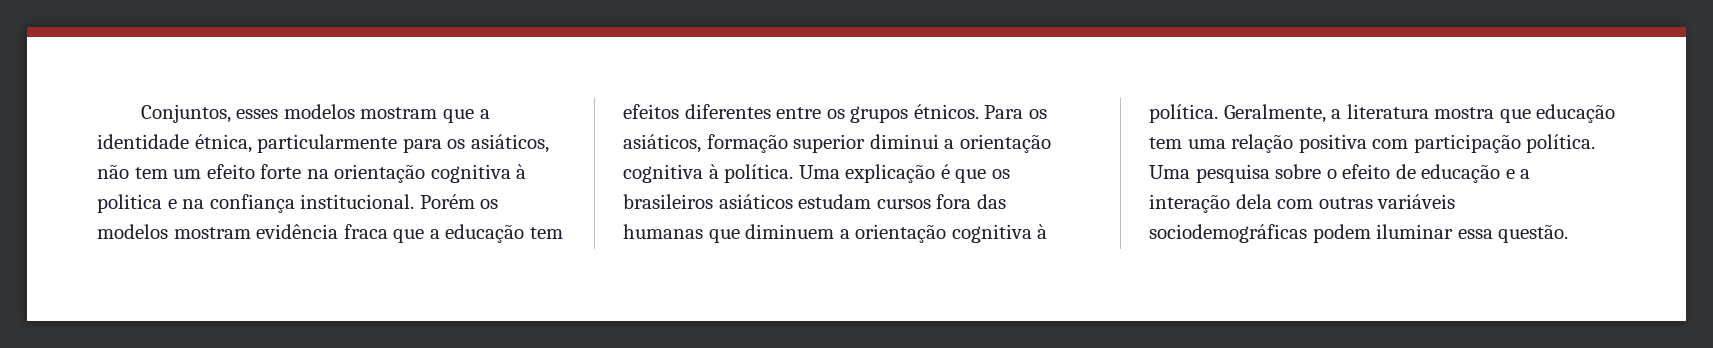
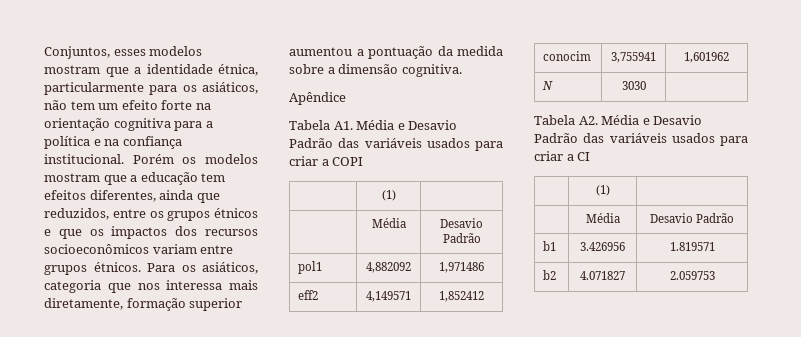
[516,164,527,179] [97,194,162,213] à politica -> [174,121,213,131] [44,136,90,149] para a política
[256,224,388,239] evidência fraca -> (100, 177) none
[684,104,1047,123] [623,134,1051,153] [623,164,1010,183] [623,194,1006,209] [623,224,1048,243] [1149,104,1616,123] [1149,134,1596,153] [1149,164,1531,183] [1149,194,1456,213] [1149,224,1569,243] diferentes entre os grupos étnicos. Para os asiáticos, formação superior diminui a orientação cognitiva à política. Uma explicação é que os brasileiros asiáticos estudam cursos fora das humanas que diminuem a orientação cognitiva à política. Geralmente, a literatura mostra que educação tem uma relação positiva com participação política. Uma pesquisa sobre o efeito de educação e a interação dela com outras variáveis sociodemográficas podem iluminar essa questão. -> [89,190,220,203] [44,208,258,221] [44,226,258,239] [44,244,234,254] [44,262,258,275] [44,280,258,293] [44,298,243,311] [289,46,503,59] [289,64,462,77] [289,92,346,105] [289,120,458,130] [289,138,503,151] [289,156,364,166] [381,190,396,201] [371,218,406,228] [440,218,483,228] [442,233,481,243] [298,261,323,274] [366,262,411,273] [439,262,484,273] [298,290,319,300] [366,291,411,302] [439,291,484,302] [543,51,592,61] [611,52,656,63] [684,52,729,63] [542,81,554,90] [621,81,646,90] [534,115,703,125] [534,133,748,146] [534,151,591,161] [595,185,610,196] [585,213,620,223] [649,213,735,223] [543,241,557,251] [580,242,625,251] [669,242,715,251] [543,270,557,280] [580,271,625,280] [669,271,715,280] diferentes, ainda que reduzidos, entre os grupos étnicos e que os impactos dos recursos socioeconômicos variam entre grupos étnicos. Para os asiáticos, categoria que nos interessa mais diretamente, formação superior aumentou a pontuação da medida sobre a dimensão cognitiva. // Apêndice // Tabela A1. Média e Desavio Padrão das variáveis usados para criar a COPI // | (1) | // | Média | Desavio Padrão // pol1 | 4,882092 | 1,971486 // eff2 | 4,149571 | 1,852412 // conocim | 3,755941 | 1,601962 // N | 3030 | // Tabela A2. Média e Desavio Padrão das variáveis usados para criar a CI // | (1) | // | Média | Desavio Padrão // b1 | 3.426956 | 1.819571 // b2 | 4.071827 | 2.059753

